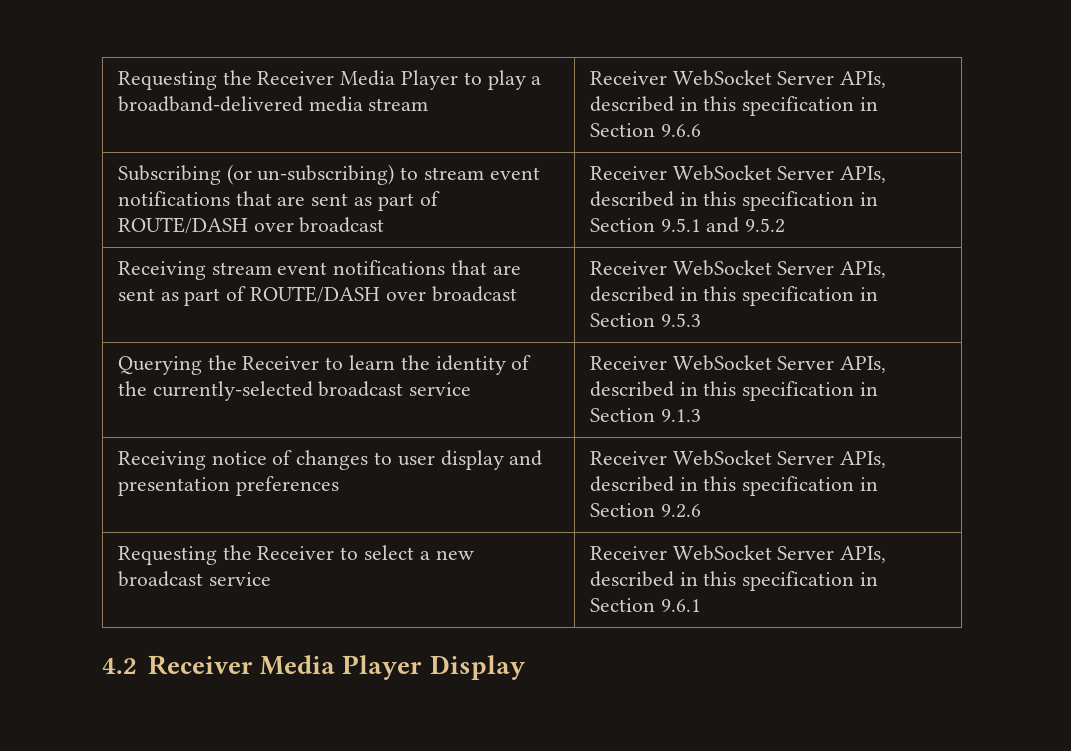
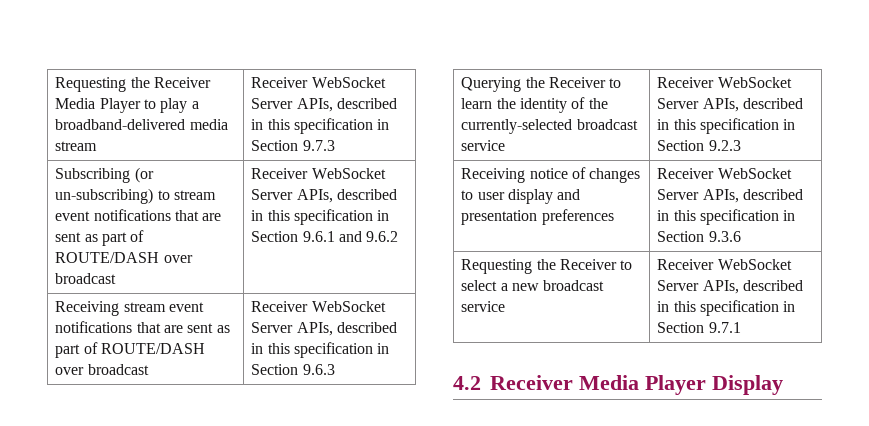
[660,124,701,137] 9.6.6 -> [302,140,335,151] 9.7.3
[660,217,786,233] 9.5.1 and 9.5.2 -> [302,231,399,242] 9.6.1 and 9.6.2
[660,313,701,327] 9.5.3 -> [302,364,335,375] 9.6.3
[660,409,701,422] 9.1.3 -> [708,140,741,151] 9.2.3
[660,504,701,518] 9.2.6 -> [708,231,741,242] 9.3.6
[660,599,701,612] 9.6.1 -> [708,322,741,333] 9.7.1

